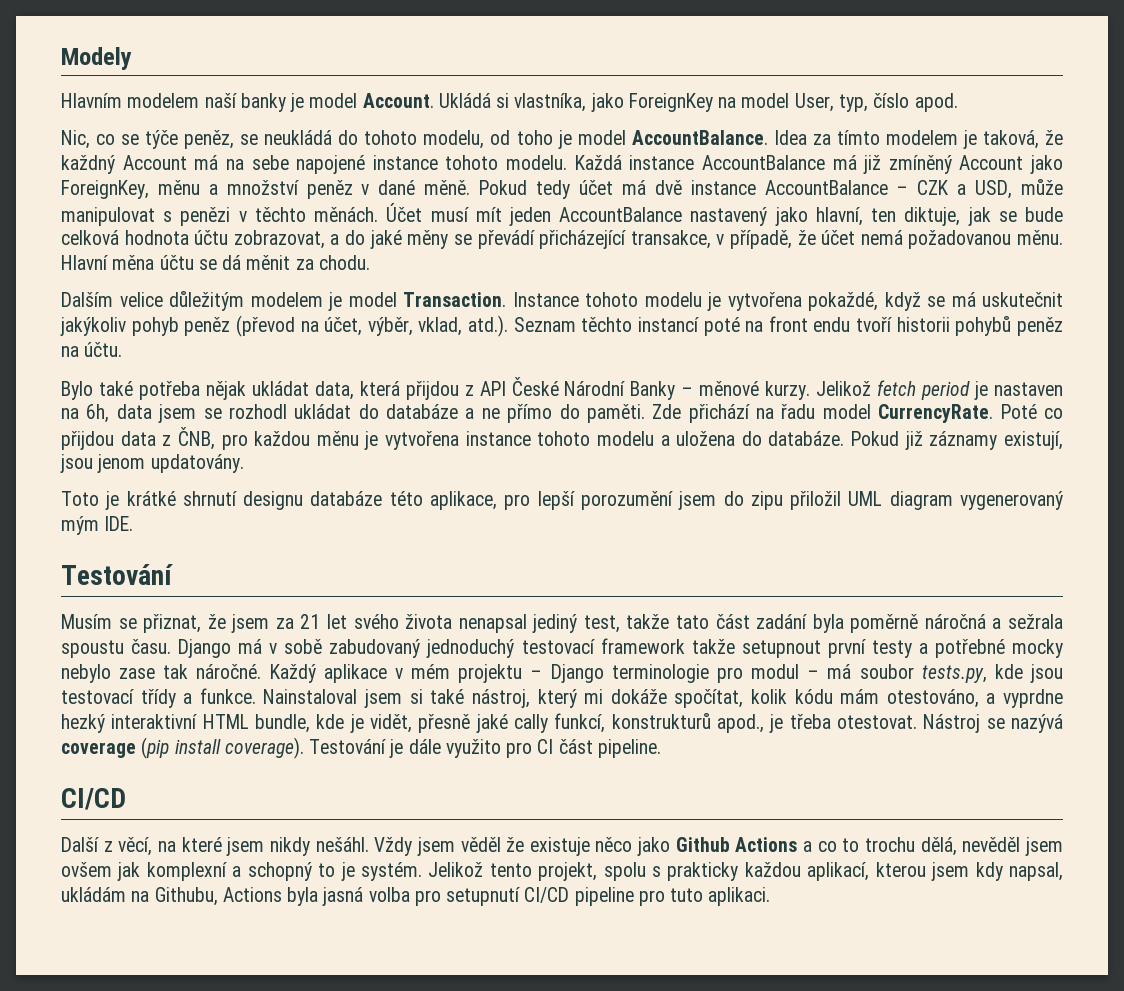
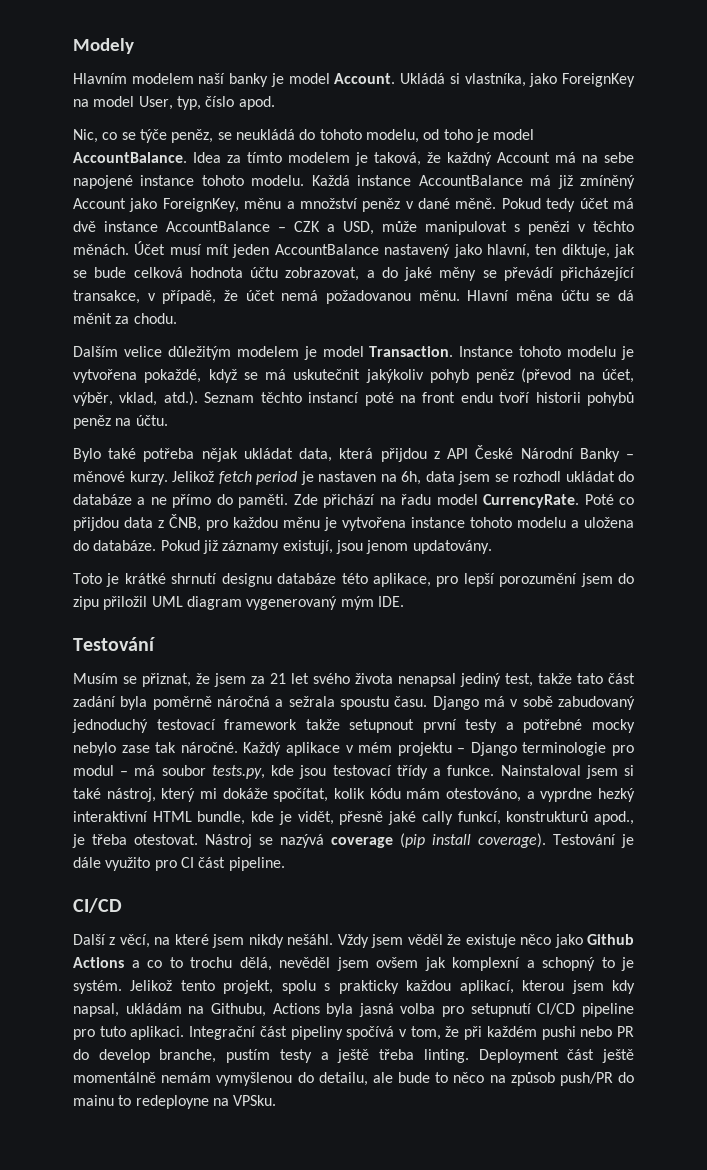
(771, 896) none -> [189,1026,634,1040] [73,1049,635,1063] [73,1072,635,1086] [73,1095,277,1109] Integrační část pipeliny spočívá v tom, že při každém pushi nebo PR do develop branche, pustím testy a ještě třeba linting. Deployment část ještě momentálně nemám vymyšlenou do detailu, ale bude to něco na způsob push/PR do mainu to redeployne na VPSku.

